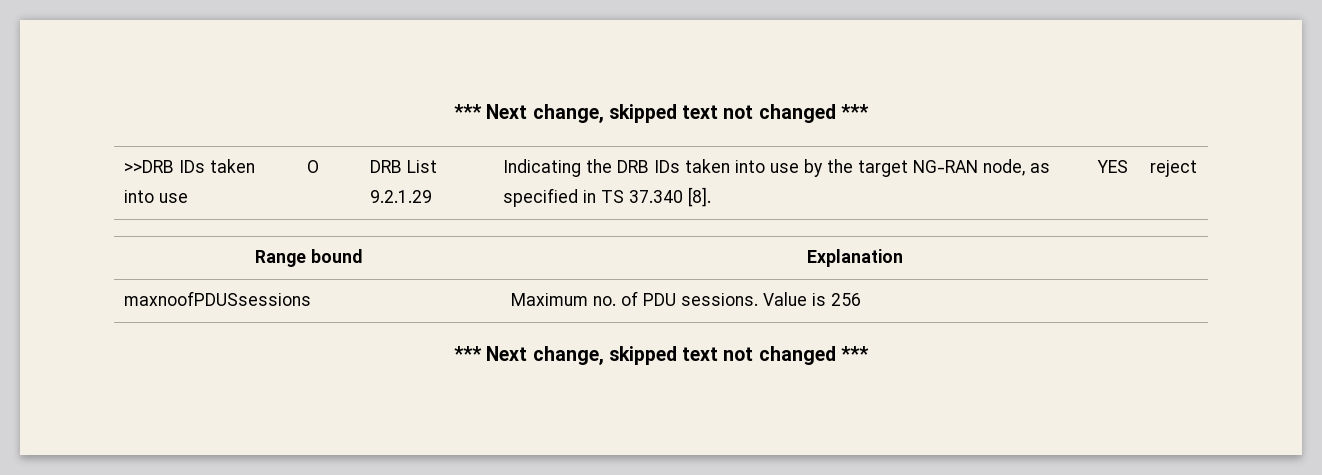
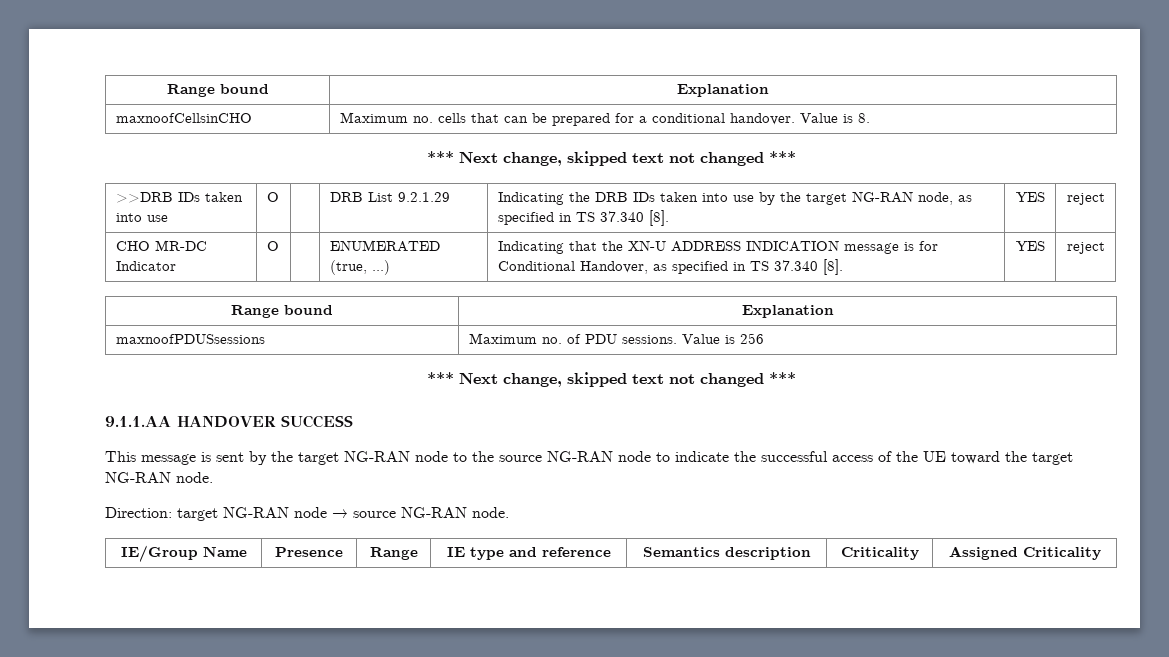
(454, 111) none -> [166,84,269,97] [676,84,769,97] [115,113,252,123] [339,112,870,126] Range bound | Explanation // maxnoofCellsinCHO | Maximum no. cells that can be prepared for a conditional handover. Value is 8. //
(1197, 168) none -> [115,240,207,251] [115,261,176,271] [266,241,279,251] [329,240,440,252] [329,260,390,275] [497,240,938,254] [497,259,843,275] [1015,241,1045,251] [1066,242,1105,254] // CHO MR-DC Indicator | O | | ENUMERATED (true, ...) | Indicating that the XN-U ADDRESS INDICATION message is for Conditional Handover, as specified in TS 37.340 [8]. | YES | reject
(869, 353) none -> [105,415,353,428] [105,451,1073,465] [105,472,213,483] [105,507,509,521] [120,545,247,562] [275,547,343,557] [369,547,418,560] [446,547,611,560] [642,547,811,560] [840,547,919,560] [948,546,1101,560] // 9.1.1.AA HANDOVER SUCCESS // This message is sent by the target NG-RAN node to the source NG-RAN node to indicate the successful access of the UE toward the target NG-RAN node. // Direction: target NG-RAN node → source NG-RAN node. // IE/Group Name | Presence | Range | IE type and reference | Semantics description | Criticality | Assigned Criticality

